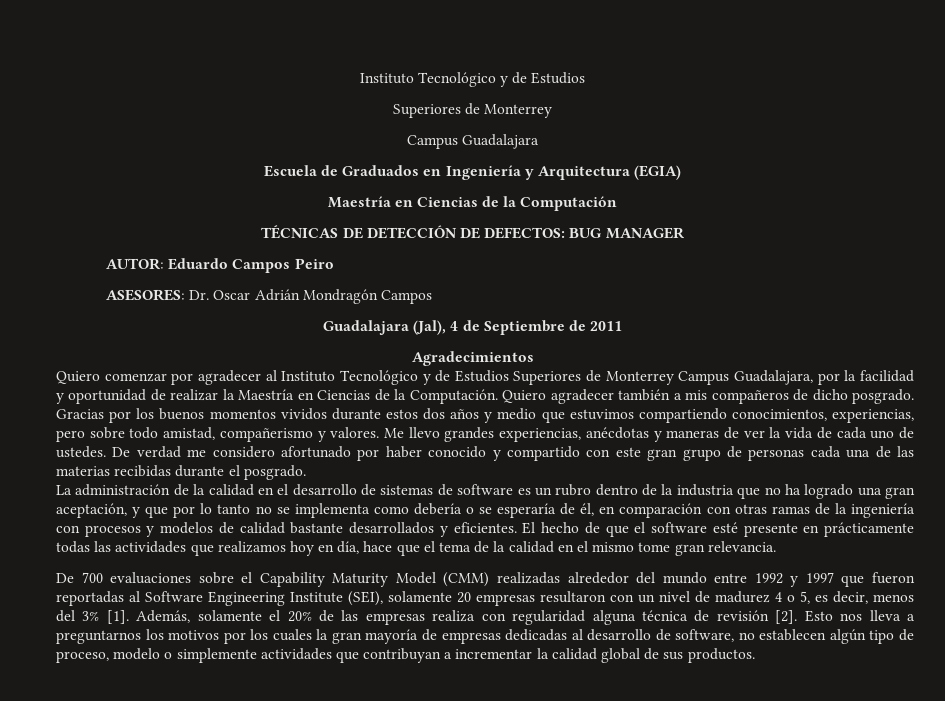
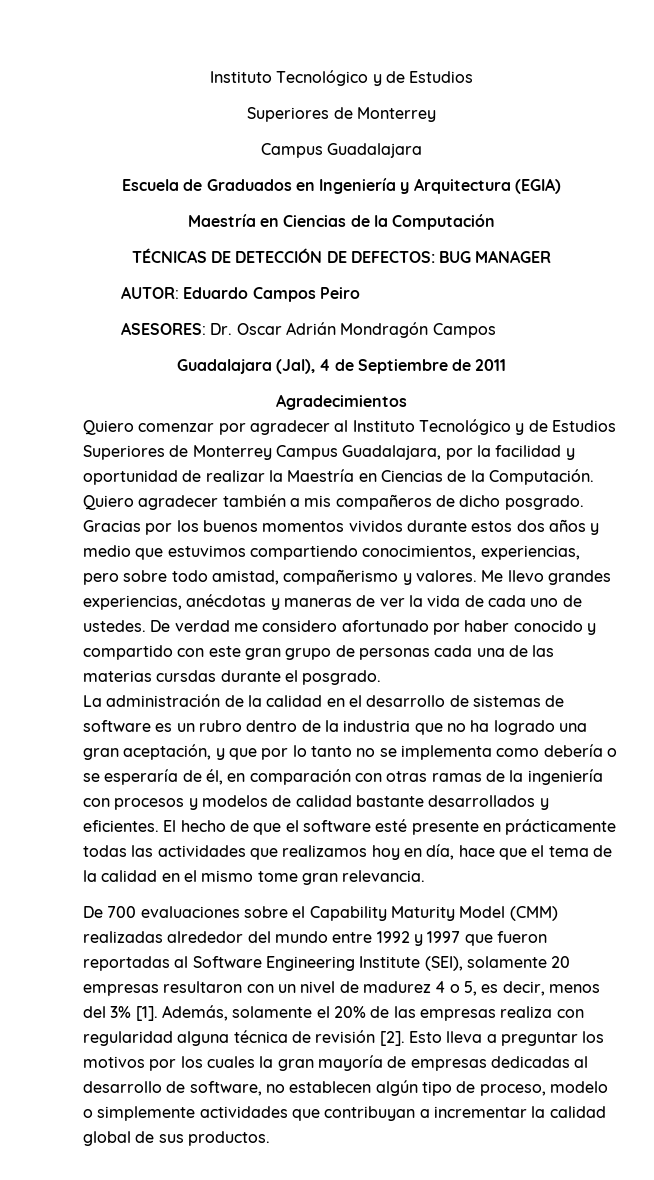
[114,465,172,477] recibidas -> [156,670,217,682] cursdas
[840,613,863,621] nos -> (442, 1037) none
[56,630,142,644] preguntarnos -> [500,1032,578,1046] preguntar

